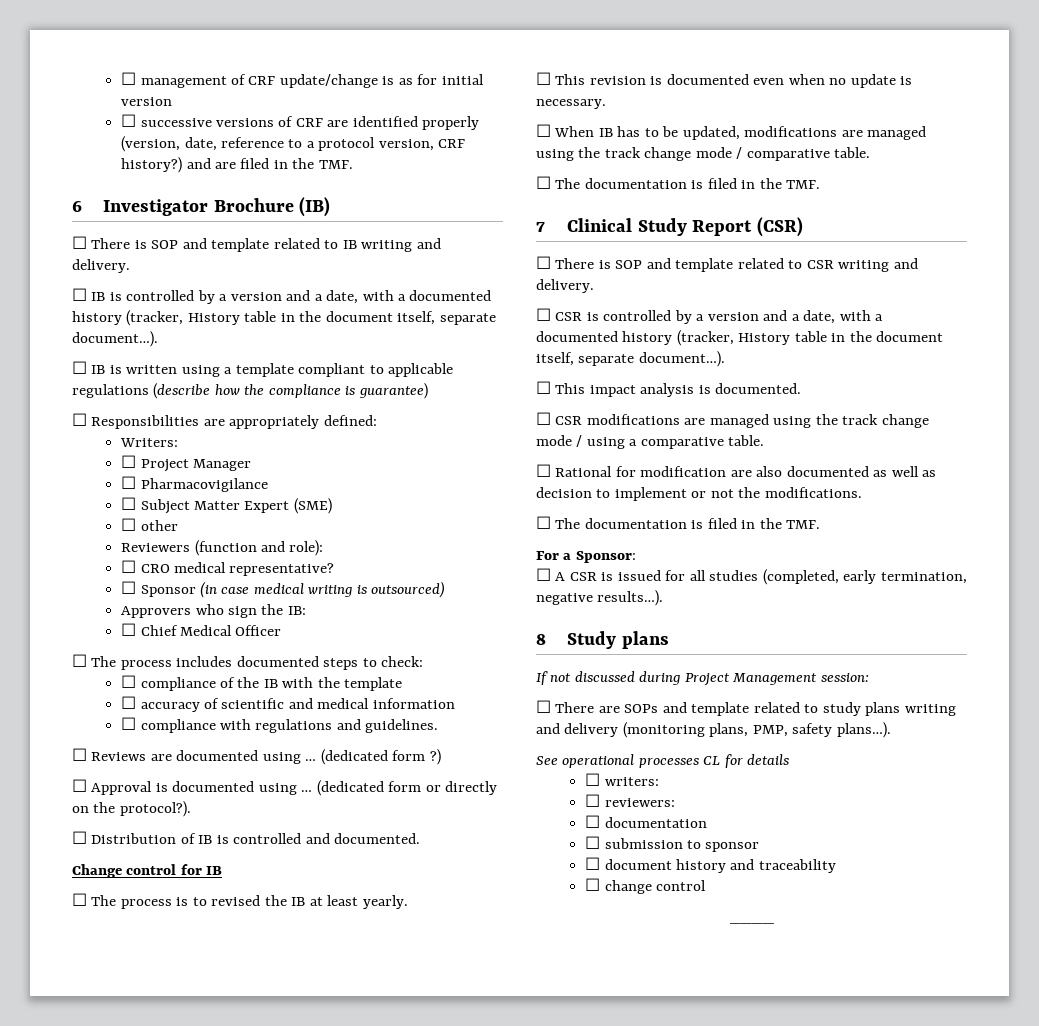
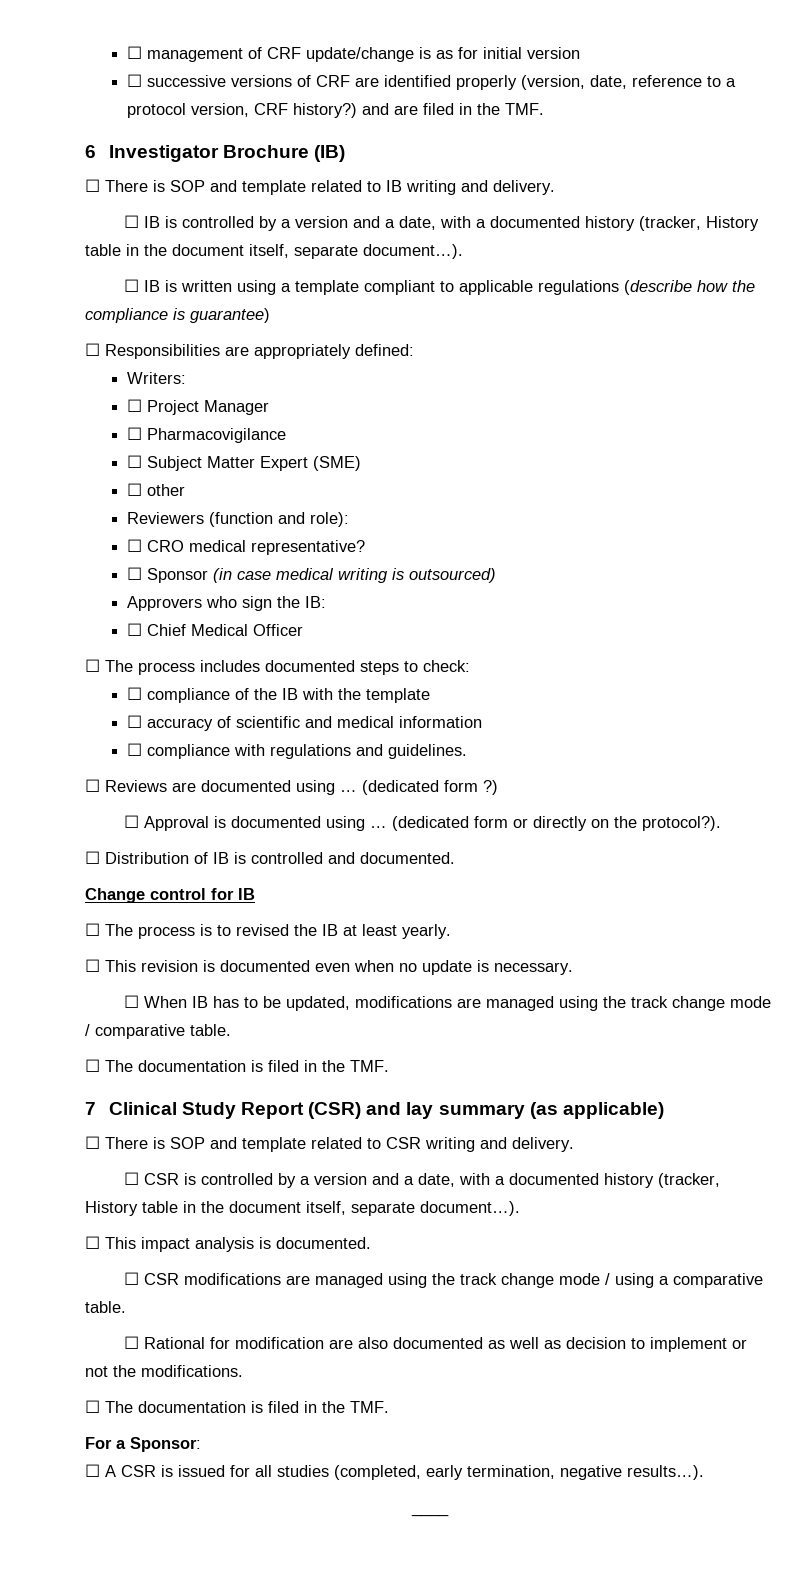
(803, 227) none -> [366,1102,664,1119] and lay summary (as applicable)
[536,631,669,649] [536,671,869,686] [536,700,956,716] [536,722,891,738] [536,754,790,768] [585,773,659,786] [585,794,675,807] [585,815,707,828] [585,836,760,852] [585,857,836,873] [585,878,706,894] // 8 Study plans // If not discussed during Project Management session: // ☐ There are SOPs and template related to study plans writing and delivery (monitoring plans, PMP, safety plans…). // See operational processes CL for details // ☐ writers: // ☐ reviewers: // ☐ documentation // ☐ submission to sponsor // ☐ document history and traceability // ☐ change control -> (704, 1472) none

